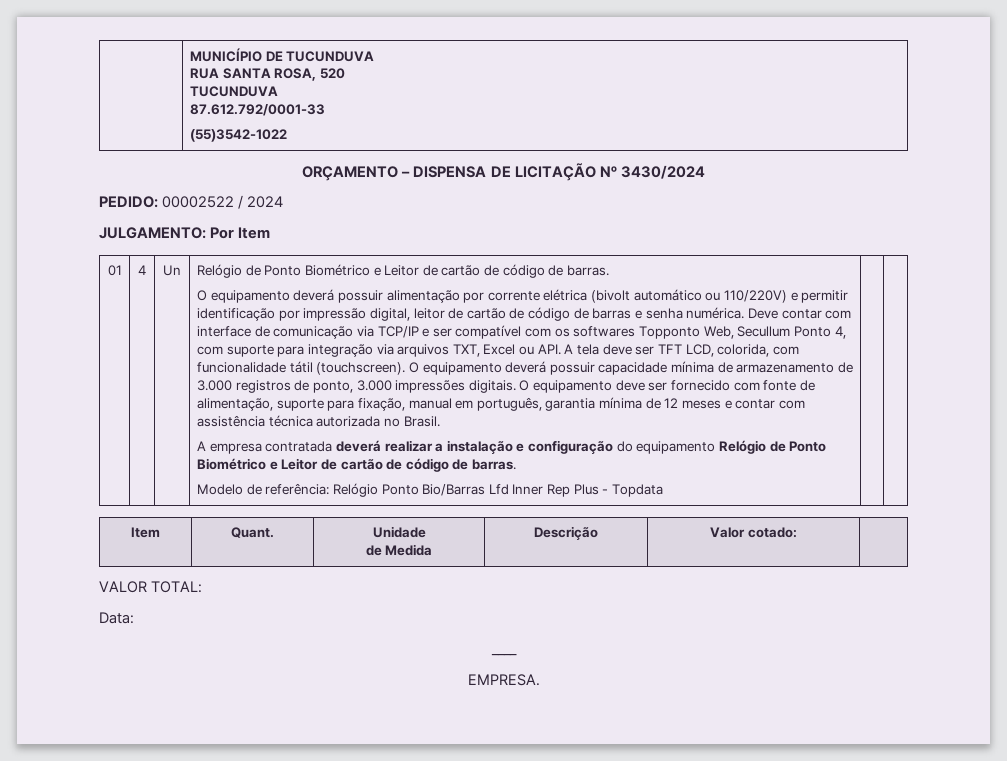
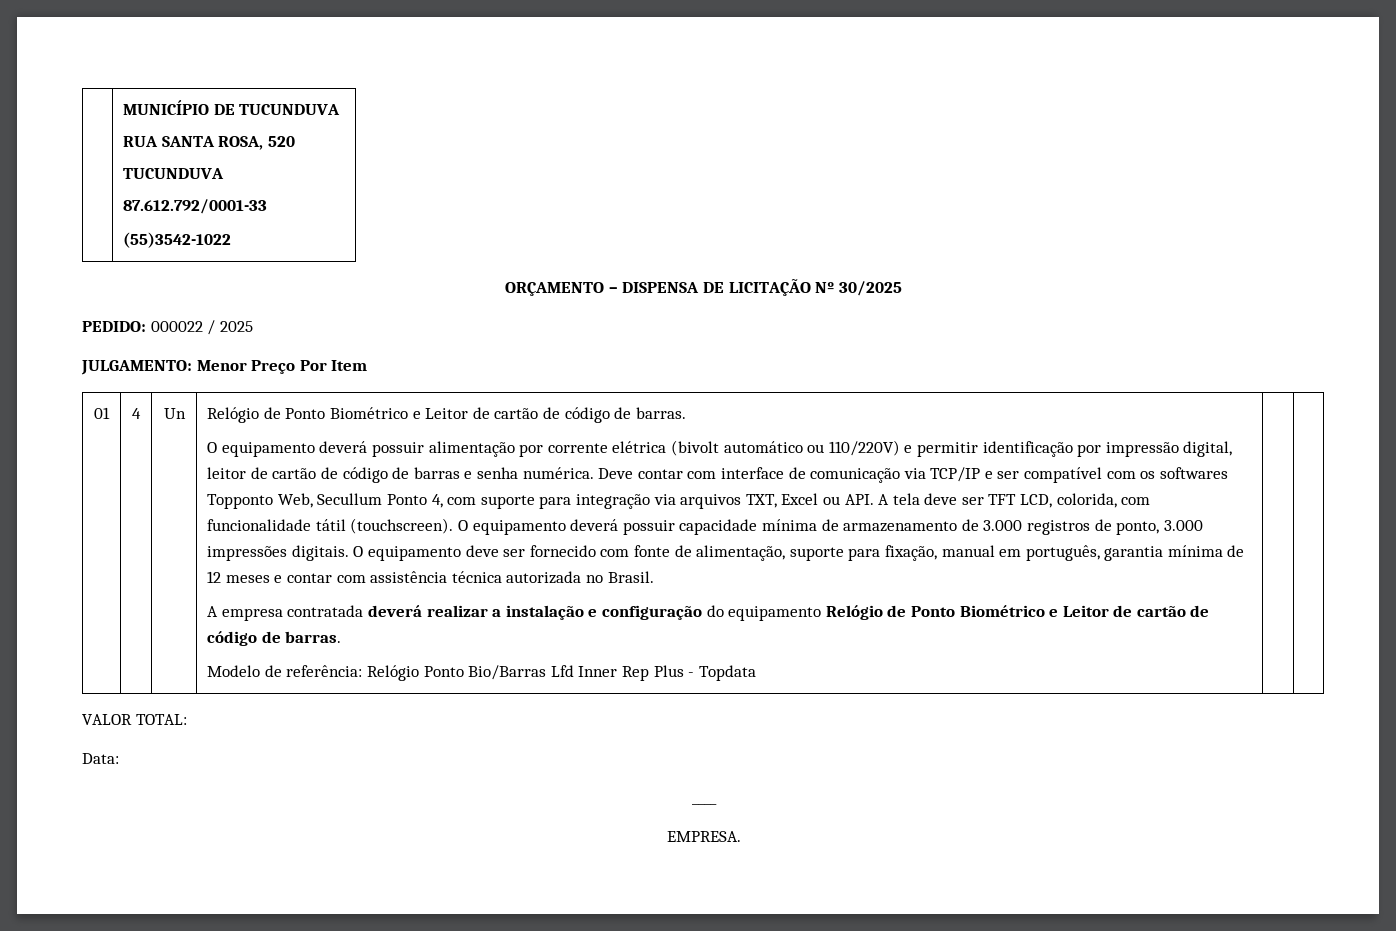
[620,165,705,179] 3430/2024 -> [838,281,902,296] 30/2025
[162,195,284,209] 00002522 / 2024 -> [150,320,253,335] 000022 / 2025
(206, 233) none -> [196,360,296,374] Menor Preço
[131,527,160,538] [231,527,274,538] [372,526,426,538] [365,544,433,556] [534,526,598,541] [710,527,797,538] // Item | Quant. | Unidade // de Medida | Descrição | Valor cotado: | -> (756, 673) none

